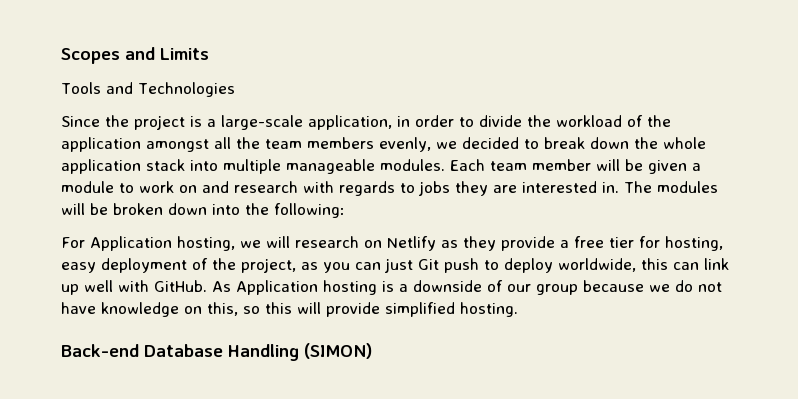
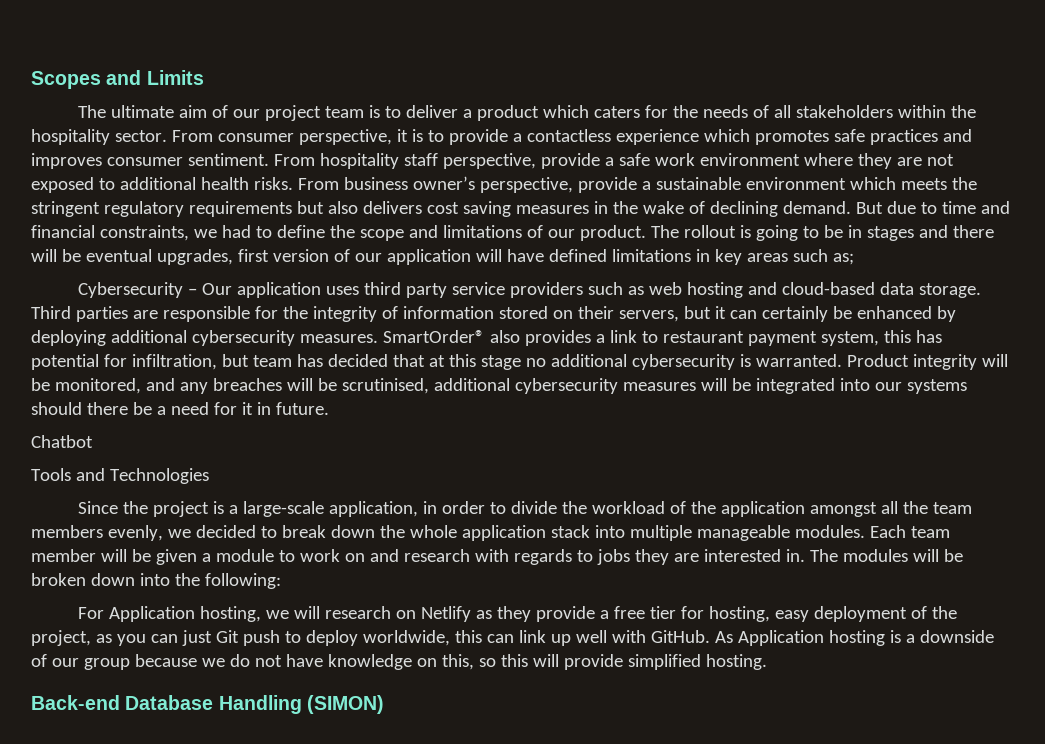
(209, 54) none -> [78,105,977,121] [31,129,972,145] [31,153,954,169] [31,176,977,193] [31,201,1010,217] [31,225,994,241] [31,249,854,265] [78,282,982,298] [31,306,956,322] [31,330,942,346] [31,354,1008,370] [31,378,967,394] [31,402,329,415] [31,435,93,448] // The ultimate aim of our project team is to deliver a product which caters for the needs of all stakeholders within the hospitality sector. From consumer perspective, it is to provide a contactless experience which promotes safe practices and improves consumer sentiment. From hospitality staff perspective, provide a safe work environment where they are not exposed to additional health risks. From business owner’s perspective, provide a sustainable environment which meets the stringent regulatory requirements but also delivers cost saving measures in the wake of declining demand. But due to time and financial constraints, we had to define the scope and limitations of our product. The rollout is going to be in stages and there will be eventual upgrades, first version of our application will have defined limitations in key areas such as; // Cybersecurity – Our application uses third party service providers such as web hosting and cloud-based data storage. Third parties are responsible for the integrity of information stored on their servers, but it can certainly be enhanced by deploying additional cybersecurity measures. SmartOrder® also provides a link to restaurant payment system, this has potential for infiltration, but team has decided that at this stage no additional cybersecurity is warranted. Product integrity will be monitored, and any breaches will be scrutinised, additional cybersecurity measures will be integrated into our systems should there be a need for it in future. // Chatbot

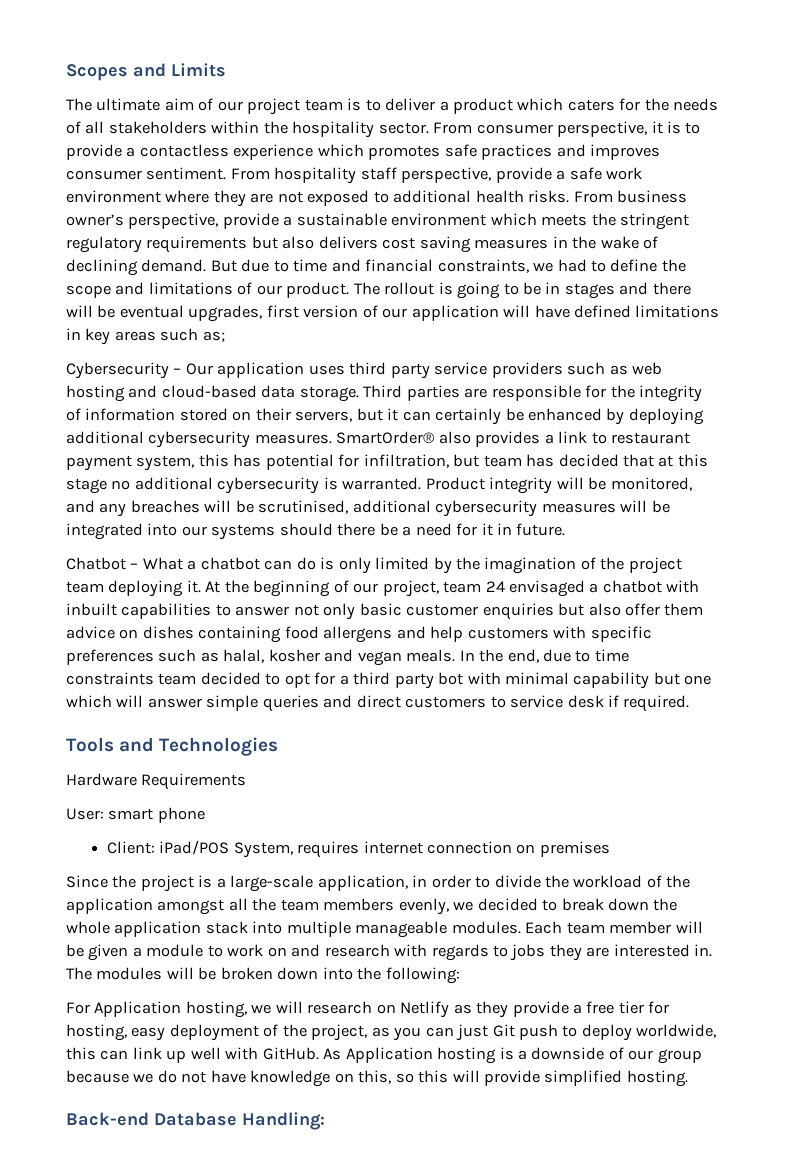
[31,468,209,484] // Tools and Technologies -> [130,557,682,574] [66,580,700,597] [66,603,704,620] [66,626,652,643] [66,649,629,666] [66,672,712,689] [66,695,690,712] [66,737,279,756] [66,773,247,790] [66,807,205,823] [106,840,610,858] – What a chatbot can do is only limited by the imagination of the project team deploying it. At the beginning of our project, team 24 envisaged a chatbot with inbuilt capabilities to answer not only basic customer enquiries but also offer them advice on dishes containing food allergens and help customers with specific preferences such as halal, kosher and vegan meals. In the end, due to time constraints team decided to opt for a third party bot with minimal capability but one which will answer simple queries and direct customers to service desk if required. // Tools and Technologies // Hardware Requirements // User: smart phone // Client: iPad/POS System, requires internet connection on premises
[218,695,384,714] Handling (SIMON) -> [242,1112,325,1130] Handling:

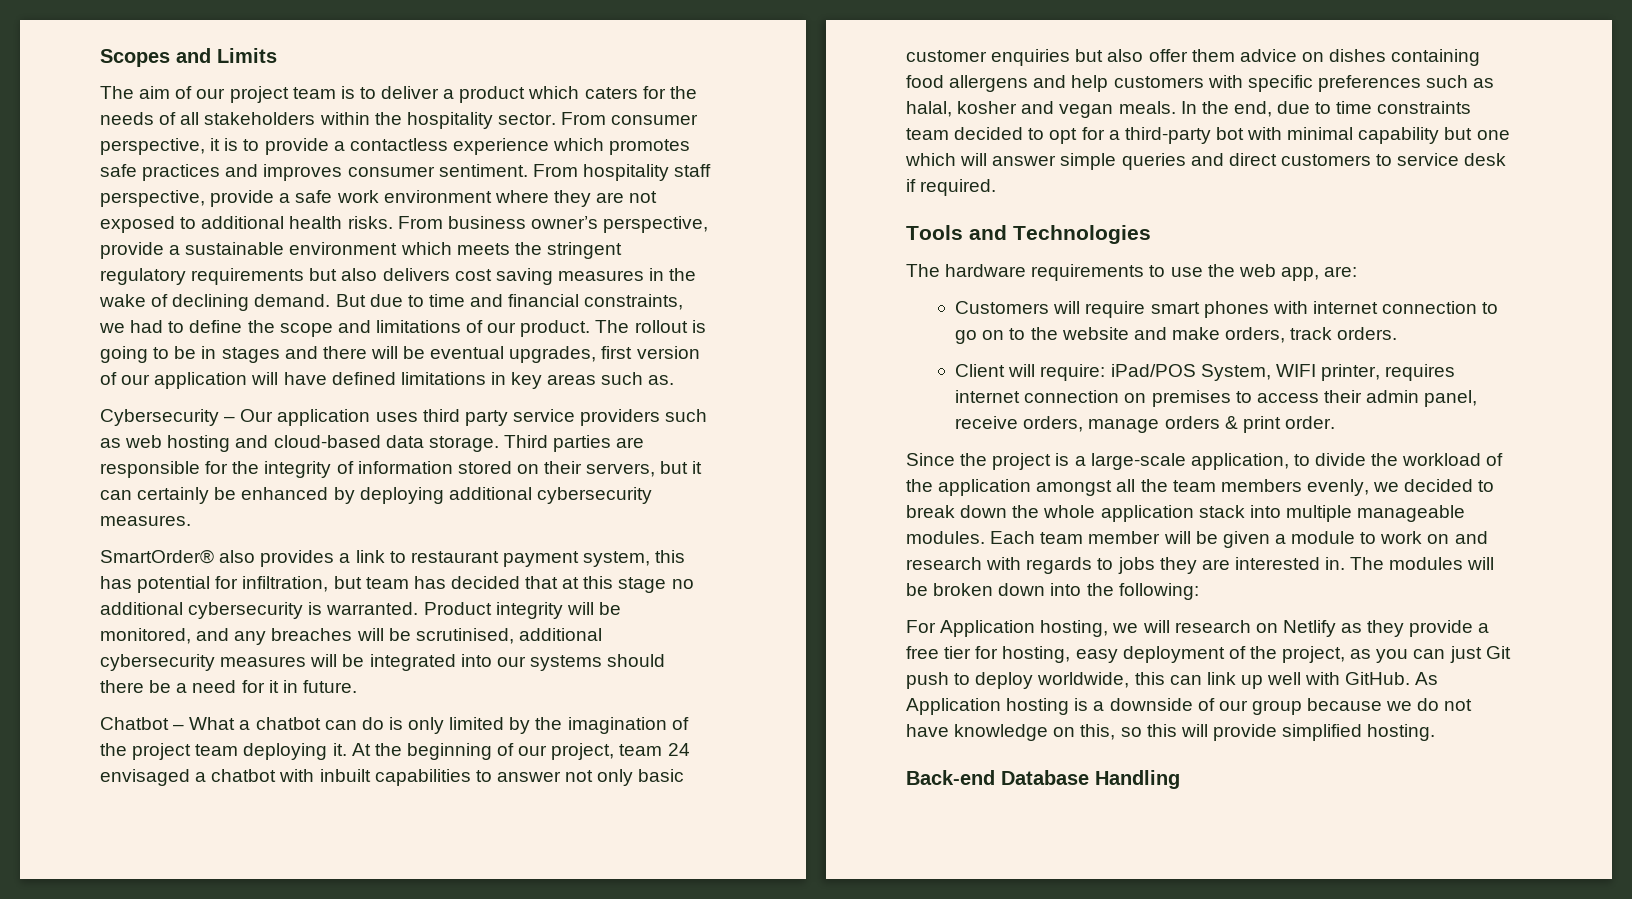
[96,98,161,111] ultimate -> (134, 92) none
[202,331,225,342] as; -> [648,375,675,385] as.
(332, 439) none -> (191, 520) //
[353,672,434,689] third party -> [1124,127,1211,144] third-party
[66,773,247,790] [66,807,205,823] [106,840,293,858] Hardware Requirements // User: smart phone // Client: iPad/POS System, -> [906,264,1358,281] [955,301,1499,318] [955,327,1398,344] [955,364,1380,381] The hardware requirements to use the web app, are: // Customers will require smart phones with internet connection to go on to the website and make orders, track orders. // Client will require: iPad/POS System, WIFI printer,
(610, 849) none -> [1235,390,1478,407] [955,416,1335,433] to access their admin panel, receive orders, manage orders & print order.
[412,875,471,888] in order -> (1289, 461) none
[242,1112,325,1130] Handling: -> [1095,770,1180,789] Handling

